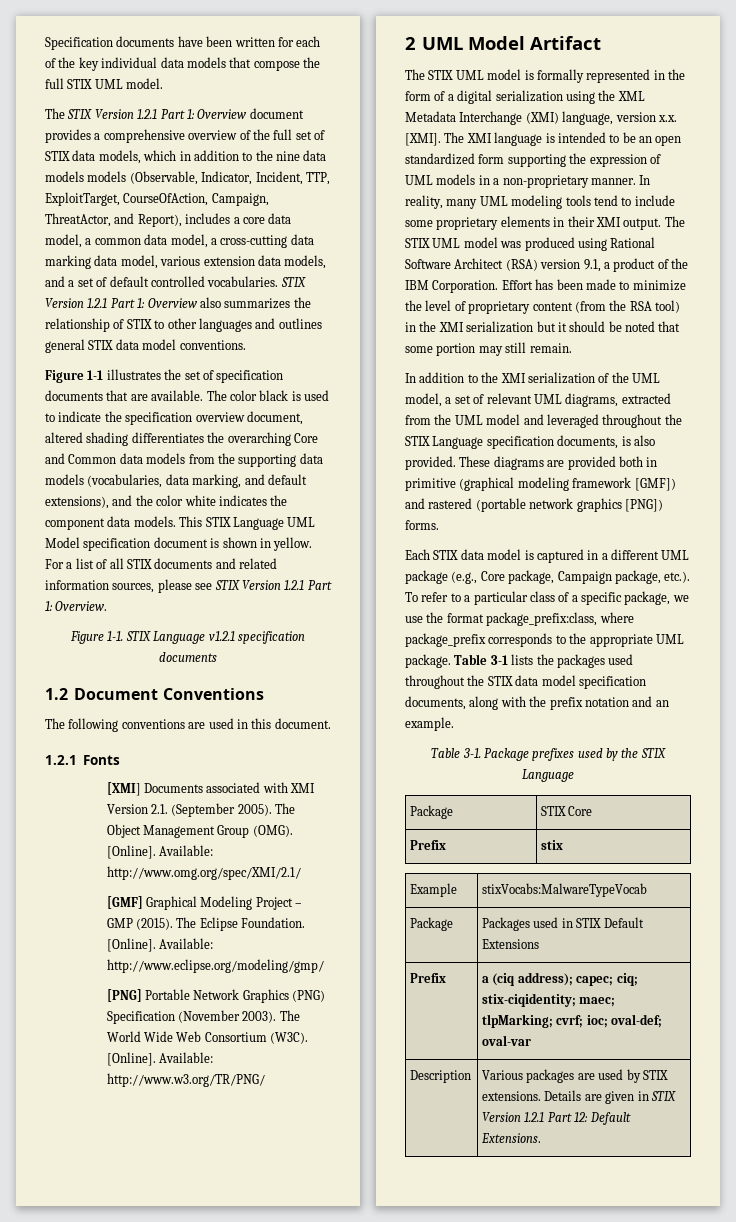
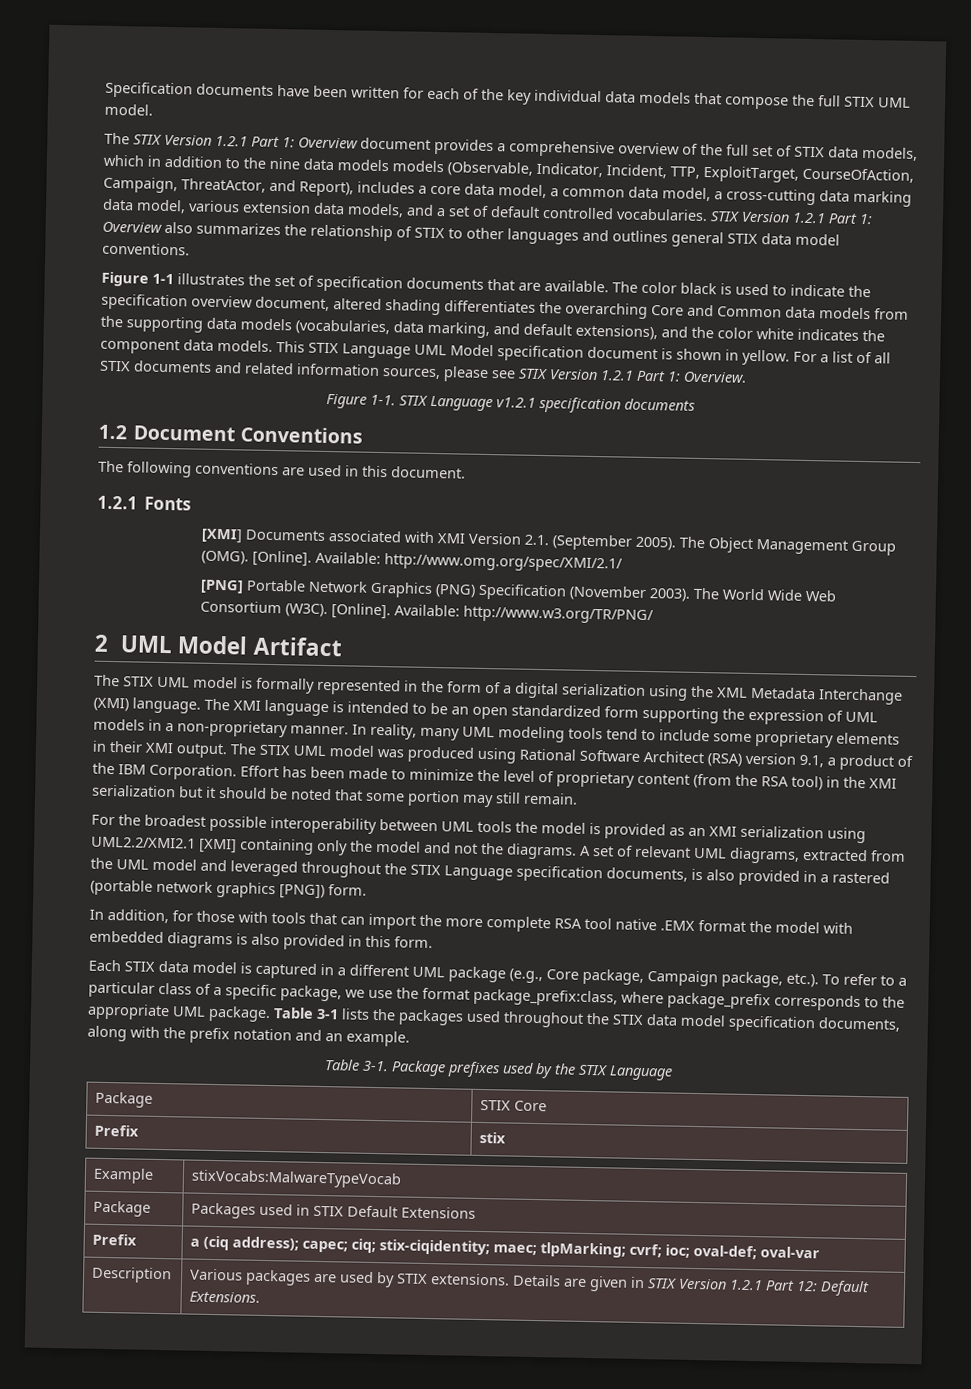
[106,896,303,910] [106,917,306,931] [106,938,214,952] [106,959,324,973] // [GMF] Graphical Modeling Project – GMP (2015). The Eclipse Foundation. [Online]. Available: http://www.eclipse.org/modeling/gmp/ -> (624, 563) none
[562,111,677,125] [405,133,441,146] language, version x.x. [XMI]. -> [132,697,201,714] language.
[405,372,660,384] [405,393,452,407] In addition to the XMI serialization of the UML model, a -> [91,814,866,844] [91,836,591,860] For the broadest possible interoperability between UML tools the model is provided as an XMI serialization using UML2.2/XMI2.1 [XMI] containing only the model and not the diagrams. A
[405,456,658,470] [405,477,676,491] [405,498,425,509] provided. These diagrams are provided both in primitive (graphical modeling framework [GMF]) and -> [738,869,829,886] provided in a
[405,520,439,530] forms. -> [328,884,367,896] [89,908,853,934] [89,930,433,951] form. // In addition, for those with tools that can import the more complete RSA tool native .EMX format the model with embedded diagrams is also provided in this form.

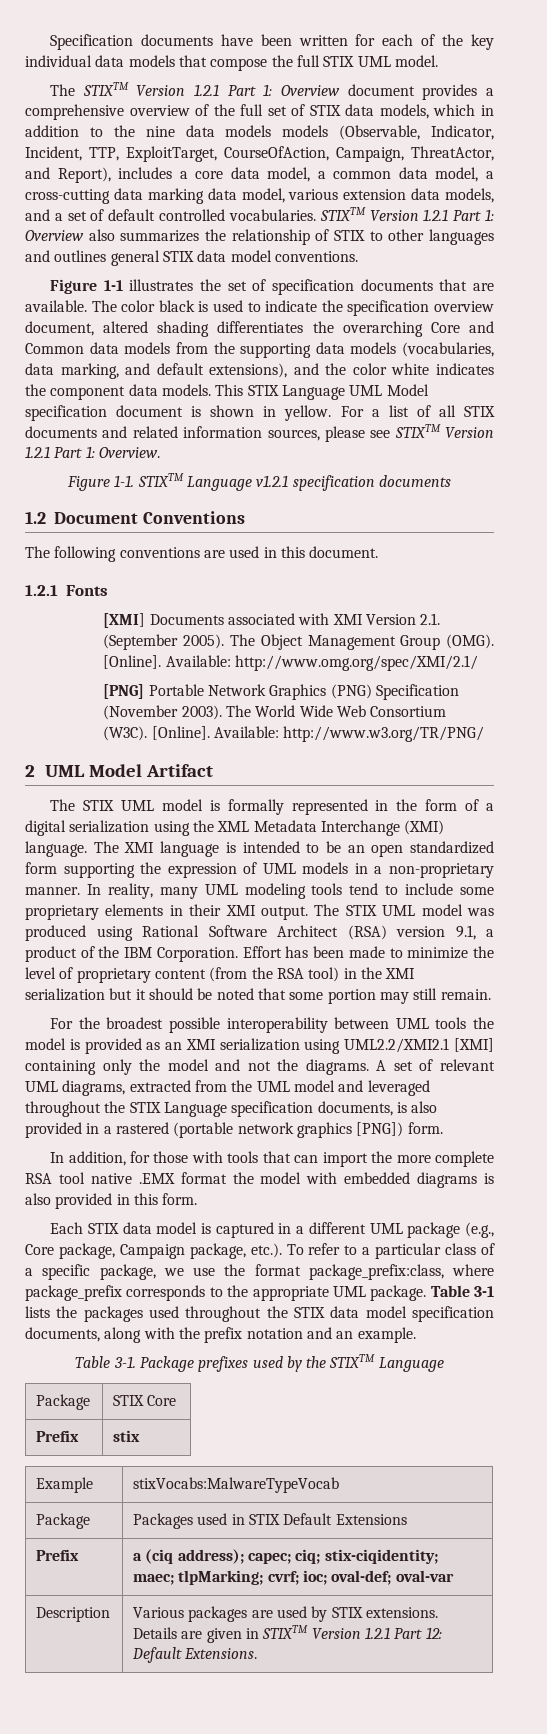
[133,134,162,145] STIX -> [82,82,129,96] STIXTM
[710,211,740,222] STIX -> [319,207,366,221] STIXTM
[518,368,548,380] STIX -> [394,424,441,438] STIXTM
[399,395,428,406] STIX -> [137,473,184,487] STIXTM
[577,1064,608,1076] STIX -> [329,1354,376,1368] STIXTM
[647,1278,678,1289] STIX -> [262,1625,309,1639] STIXTM

